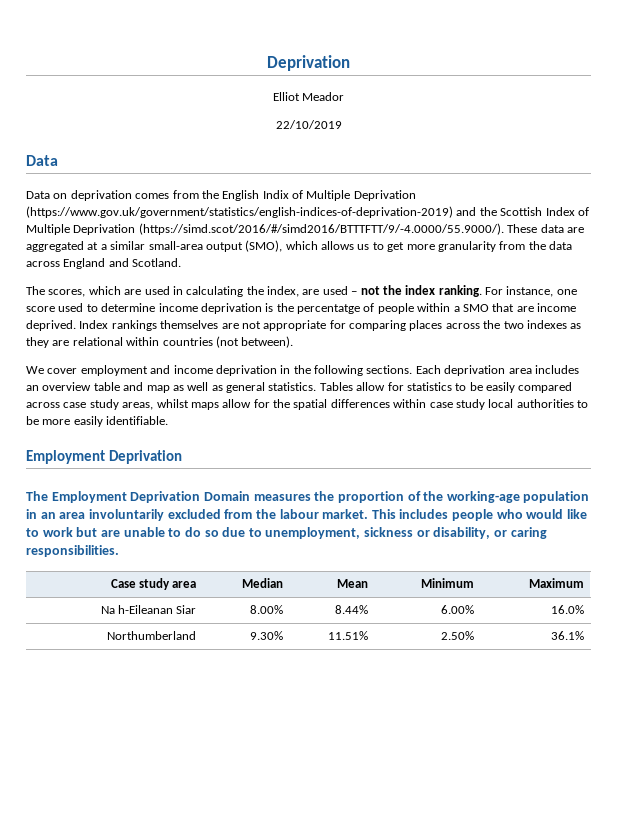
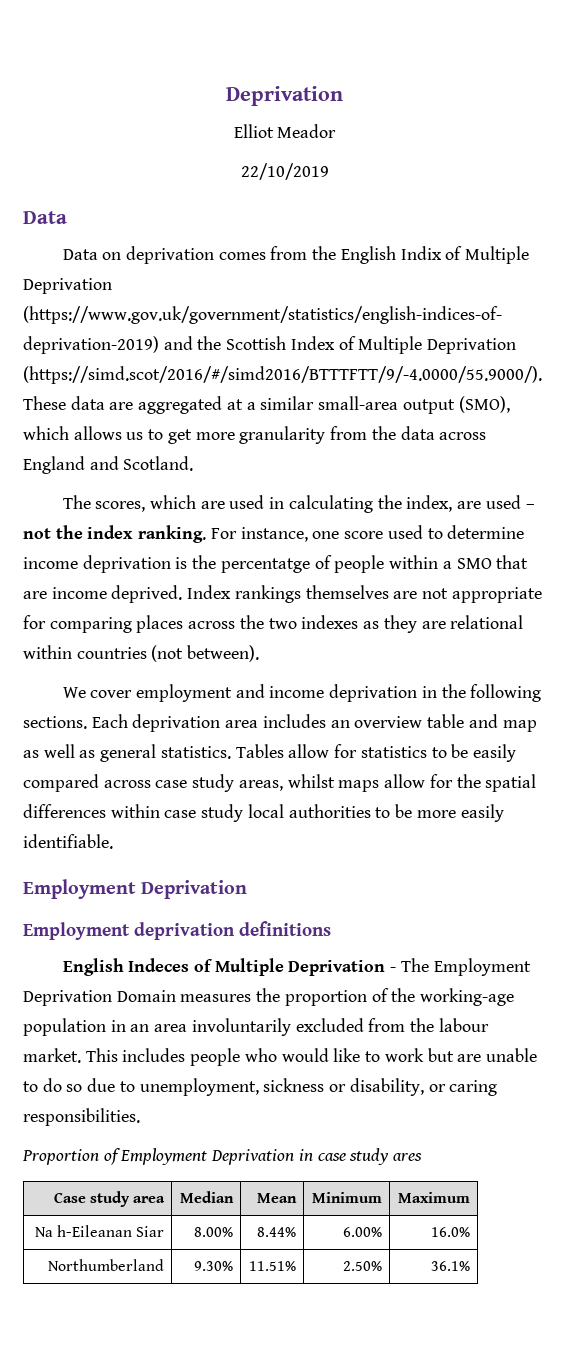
(182, 457) none -> [23,921,331,940] [62,958,397,976] Employment deprivation definitions // English Indeces of Multiple Deprivation -
(119, 551) none -> [22,1148,423,1165] // Proportion of Employment Deprivation in case study ares

